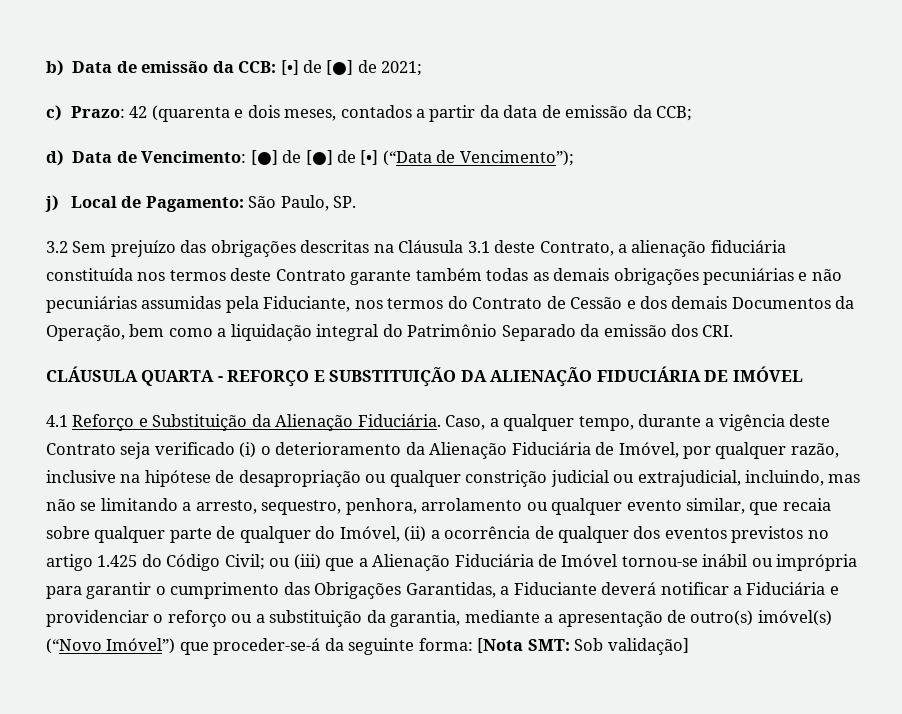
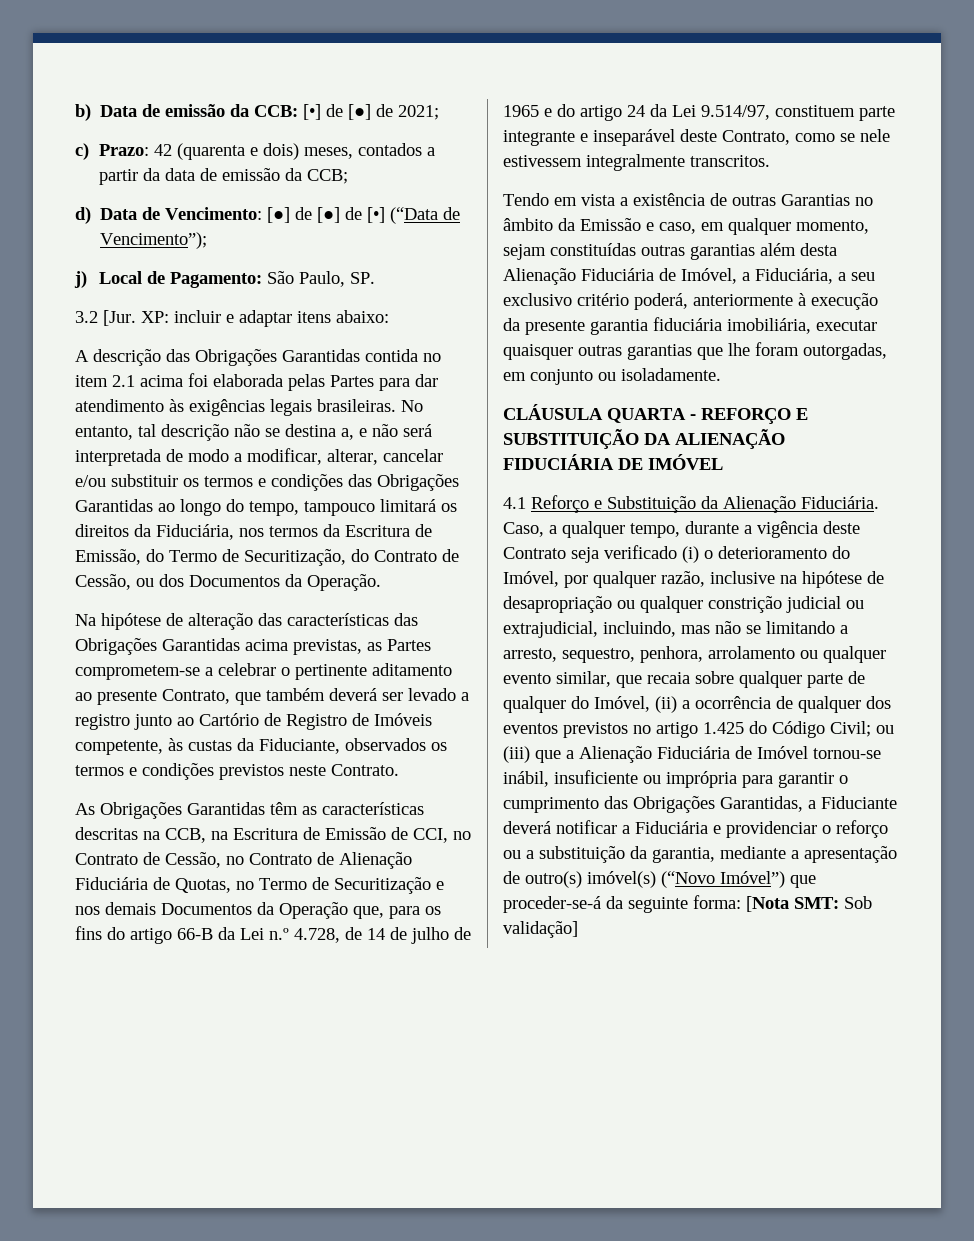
[247,105,280,118] dois -> [262,143,299,160] dois)
[72,240,786,257] [46,268,842,285] [46,296,855,313] [46,324,734,341] Sem prejuízo das obrigações descritas na Cláusula 3.1 deste Contrato, a alienação fiduciária constituída nos termos deste Contrato garante também todas as demais obrigações pecuniárias e não pecuniárias assumidas pela Fiduciante, nos termos do Contrato de Cessão e dos demais Documentos da Operação, bem como a liquidação integral do Patrimônio Separado da emissão dos CRI. -> [103,310,389,327] [75,349,441,366] [75,373,438,391] [75,399,423,416] [75,424,432,441] [75,448,443,466] [75,474,459,491] [75,499,457,516] [75,524,432,540] [75,549,459,566] [75,574,381,591] [75,613,418,630] [75,638,431,655] [75,663,452,680] [75,688,469,705] [75,713,432,730] [75,738,447,755] [75,763,399,780] [75,802,424,819] [75,827,471,843] [75,852,412,869] [75,877,444,894] [75,902,441,919] [75,926,471,944] [503,104,895,121] [503,129,890,146] [503,154,770,171] [503,193,873,206] [503,218,869,235] [503,243,837,260] [503,268,875,285] [503,293,878,310] [503,317,877,335] [503,342,887,360] [503,368,721,385] [Jur. XP: incluir e adaptar itens abaixo: // A descrição das Obrigações Garantidas contida no item 2.1 acima foi elaborada pelas Partes para dar atendimento às exigências legais brasileiras. No entanto, tal descrição não se destina a, e não será interpretada de modo a modificar, alterar, cancelar e/ou substituir os termos e condições das Obrigações Garantidas ao longo do tempo, tampouco limitará os direitos da Fiduciária, nos termos da Escritura de Emissão, do Termo de Securitização, do Contrato de Cessão, ou dos Documentos da Operação. // Na hipótese de alteração das características das Obrigações Garantidas acima previstas, as Partes comprometem-se a celebrar o pertinente aditamento ao presente Contrato, que também deverá ser levado a registro junto ao Cartório de Registro de Imóveis competente, às custas da Fiduciante, observados os termos e condições previstos neste Contrato. // As Obrigações Garantidas têm as características descritas na CCB, na Escritura de Emissão de CCI, no Contrato de Cessão, no Contrato de Alienação Fiduciária de Quotas, no Termo de Securitização e nos demais Documentos da Operação que, para os fins do artigo 66-B da Lei n.º 4.728, de 14 de julho de 1965 e do artigo 24 da Lei 9.514/97, constituem parte integrante e inseparável deste Contrato, como se nele estivessem integralmente transcritos. // Tendo em vista a existência de outras Garantias no âmbito da Emissão e caso, em qualquer momento, sejam constituídas outras garantias além desta Alienação Fiduciária de Imóvel, a Fiduciária, a seu exclusivo critério poderá, anteriormente à execução da presente garantia fiduciária imobiliária, executar quaisquer outras garantias que lhe foram outorgadas, em conjunto ou isoladamente.
[405,442,615,459] da Alienação Fiduciária de -> [832,546,850,559] do
[702,554,748,567] inábil -> [503,770,638,787] inábil, insuficiente

